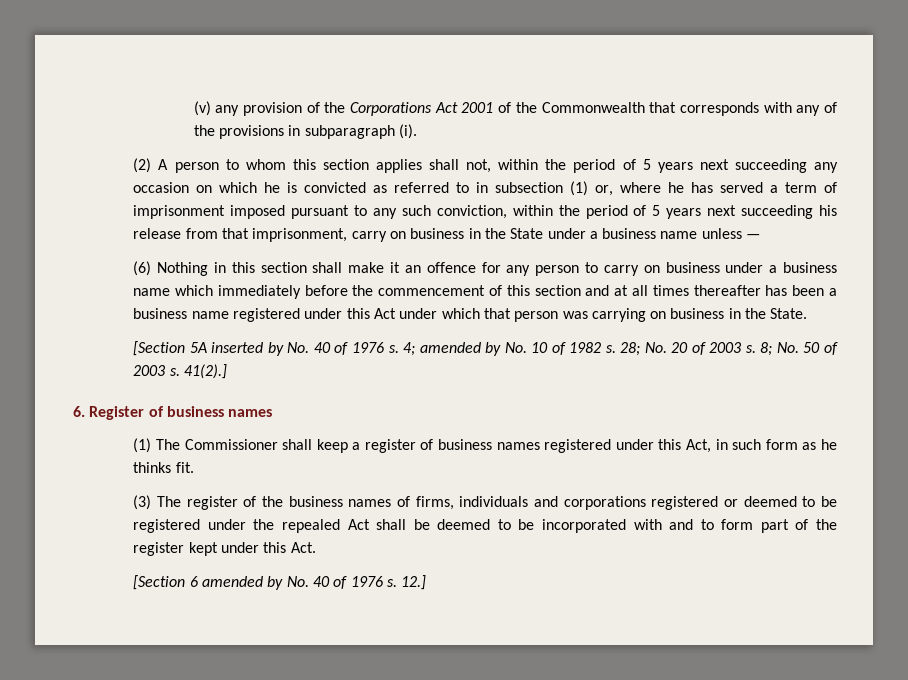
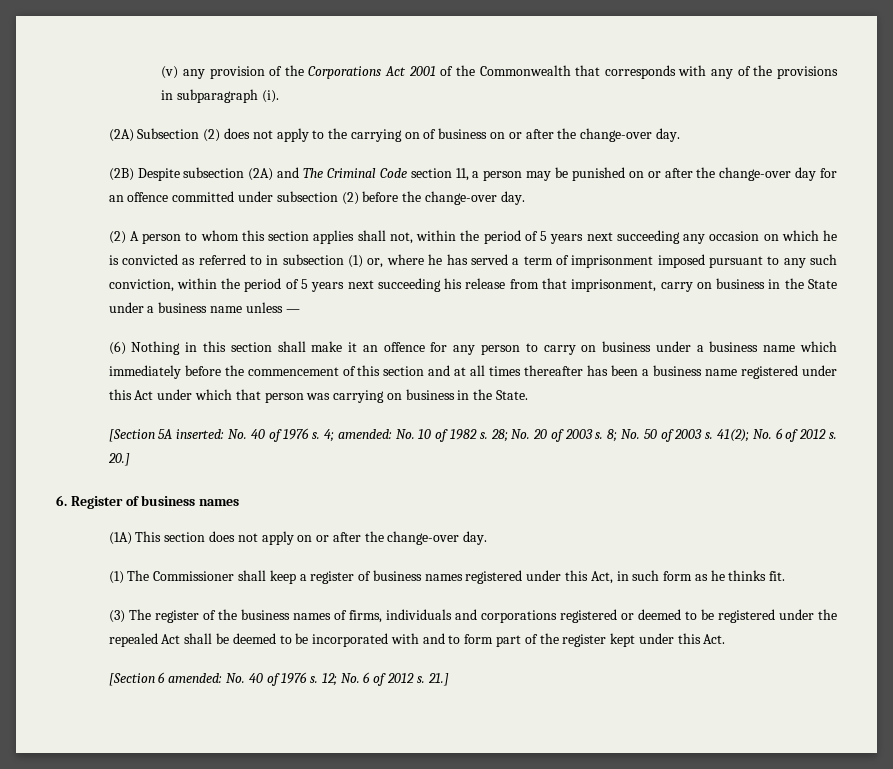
(417, 131) none -> [108,128,680,142] [108,167,837,181] [108,191,525,205] // (2A) Subsection (2) does not apply to the carrying on of business on or after the change-over day. // (2B) Despite subsection (2A) and The Criminal Code section 11, a person may be punished on or after the change-over day for an offence committed under subsection (2) before the change-over day.
[211,342,284,356] inserted by -> [176,429,225,439] inserted:
[419,342,502,356] amended by -> [337,429,392,439] amended:
[183,364,227,379] 41(2).] -> [717,428,838,442] [107,453,130,466] 41(2); No. 6 of 2012 s. 20.]
(273, 413) none -> [108,531,488,545] // (1A) This section does not apply on or after the change-over day.
[201,575,427,590] amended by No. 40 of 1976 s. 12.] -> [168,672,449,686] amended: No. 40 of 1976 s. 12; No. 6 of 2012 s. 21.]

